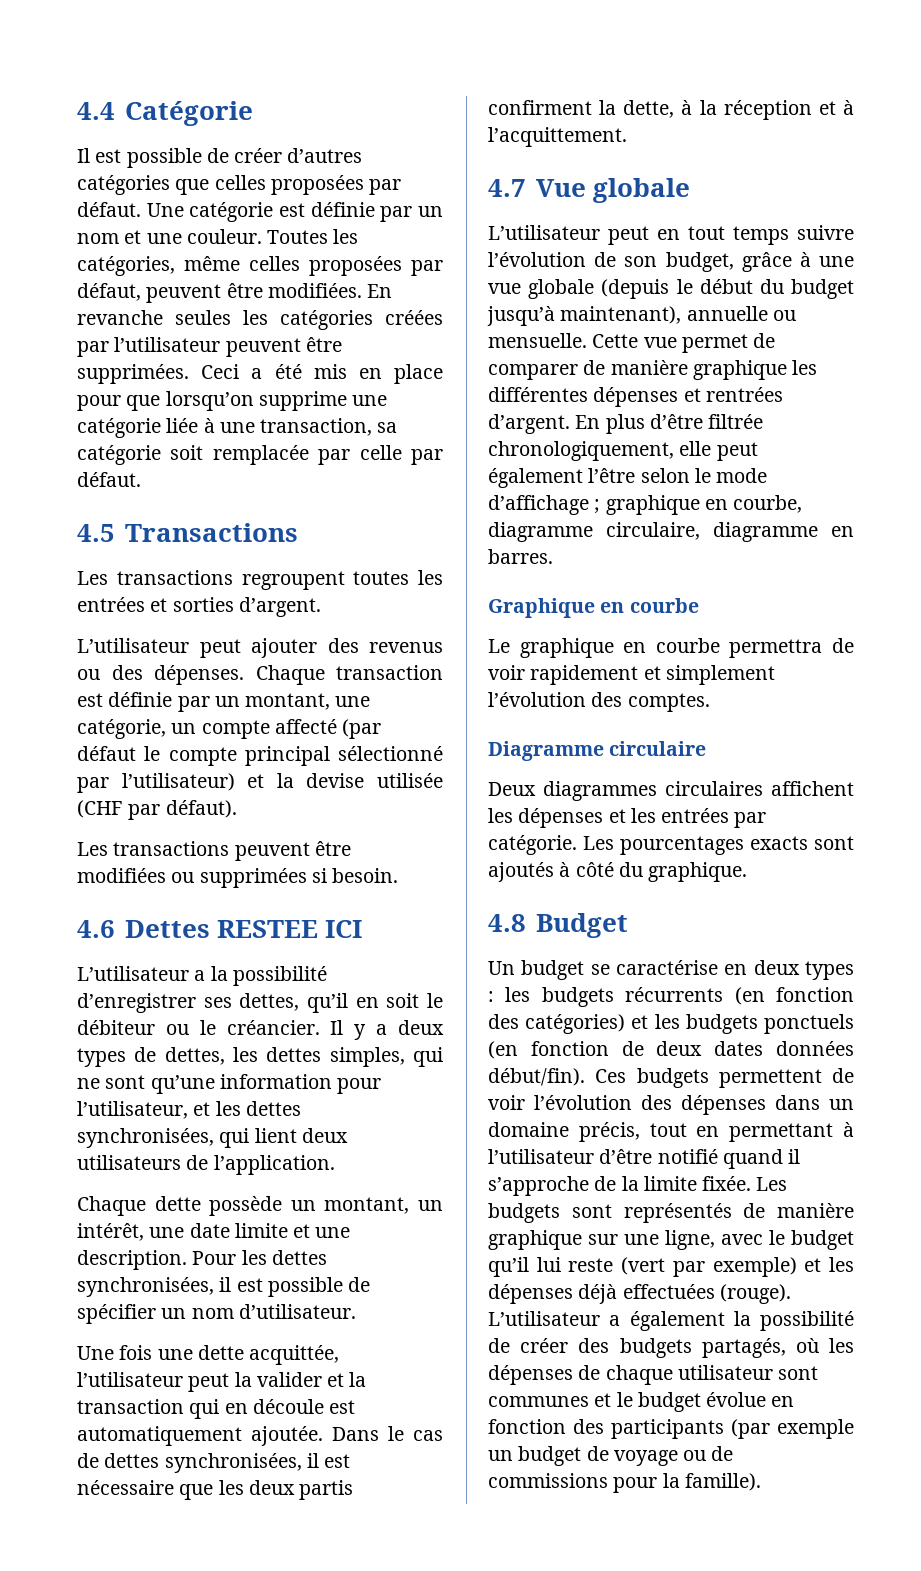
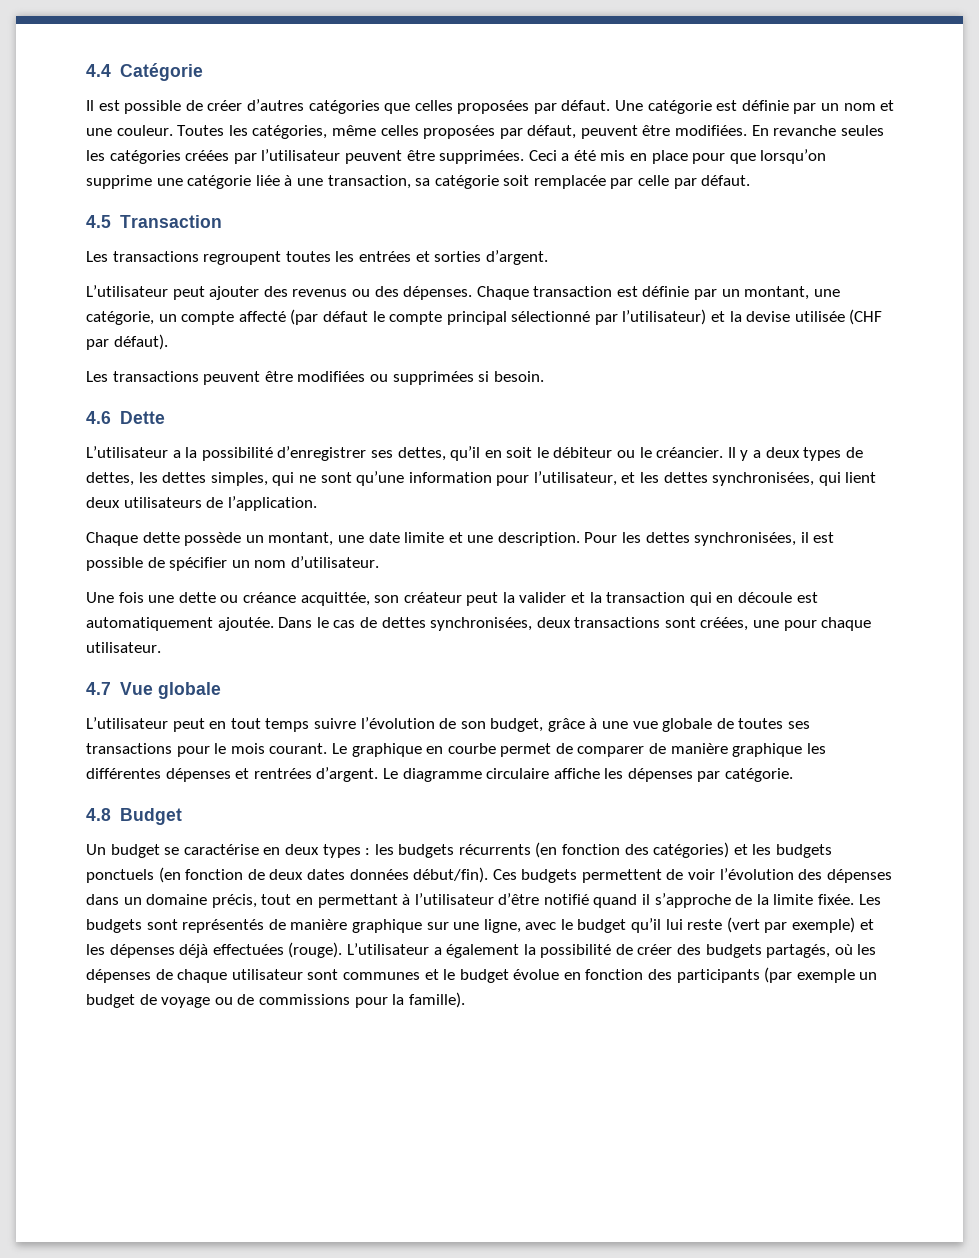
[124,523,298,542] Transactions -> [119,215,222,228] Transaction
[124,920,362,938] Dettes RESTEE ICI -> [119,411,165,424] Dette
[418,1200,443,1211] [77,1223,144,1241] un intérêt, -> (334, 539) none
[249,1345,340,1365] [77,1372,183,1387] acquittée, l’utilisateur -> [220,592,462,606] ou créance acquittée, son créateur
[306,1453,351,1468] [77,1480,354,1500] [488,100,854,120] [488,127,627,147] il est nécessaire que les deux partis confirment la dette, à la réception et à l’acquittement. -> [536,617,872,631] [86,642,161,653] deux transactions sont créées, une pour chaque utilisateur.
[601,279,854,299] [487,306,796,326] [488,333,677,348] (depuis le début du budget jusqu’à maintenant), annuelle ou mensuelle. Cette vue -> [716,718,811,729] [86,743,496,757] de toutes ses transactions pour le mois courant. Le graphique en courbe
[575,414,764,434] [488,441,758,461] [488,468,768,488] [488,495,803,515] [488,522,854,542] [488,549,553,564] [488,598,699,618] [488,638,854,658] [488,665,775,685] [488,692,710,712] [488,741,707,761] [488,781,854,801] [488,808,767,828] [488,835,854,855] [488,862,748,882] En plus d’être filtrée chronologiquement, elle peut également l’être selon le mode d’affichage ; graphique en courbe, diagramme circulaire, diagramme en barres. // Graphique en courbe // Le graphique en courbe permettra de voir rapidement et simplement l’évolution des comptes. // Diagramme circulaire // Deux diagrammes circulaires affichent les dépenses et les entrées par catégorie. Les pourcentages exacts sont ajoutés à côté du graphique. -> [382,768,794,782] Le diagramme circulaire affiche les dépenses par catégorie.

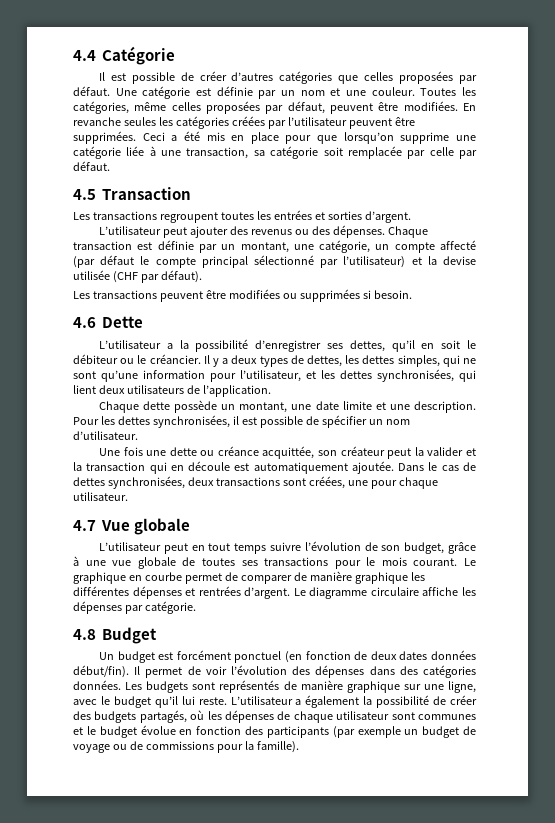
[164,842,833,858] [86,869,154,883] se caractérise en deux types : les budgets récurrents (en fonction des catégories) et les budgets ponctuels -> [158,650,282,663] est forcément ponctuel
[492,869,662,883] Ces budgets permettent -> [134,666,183,678] Il permet
[123,893,855,908] un domaine précis, tout en permettant à l’utilisateur d’être notifié quand il s’approche de la limite fixée. -> [399,665,476,678] [73,680,121,690] des catégories données.
[687,917,874,933] [86,942,343,958] reste (vert par exemple) et les dépenses déjà effectuées (rouge). -> [198,697,227,705] reste.

